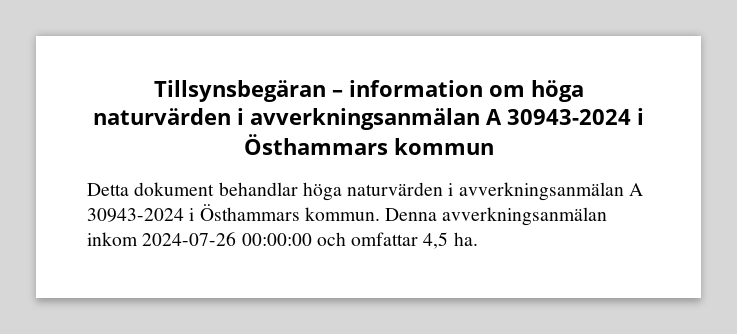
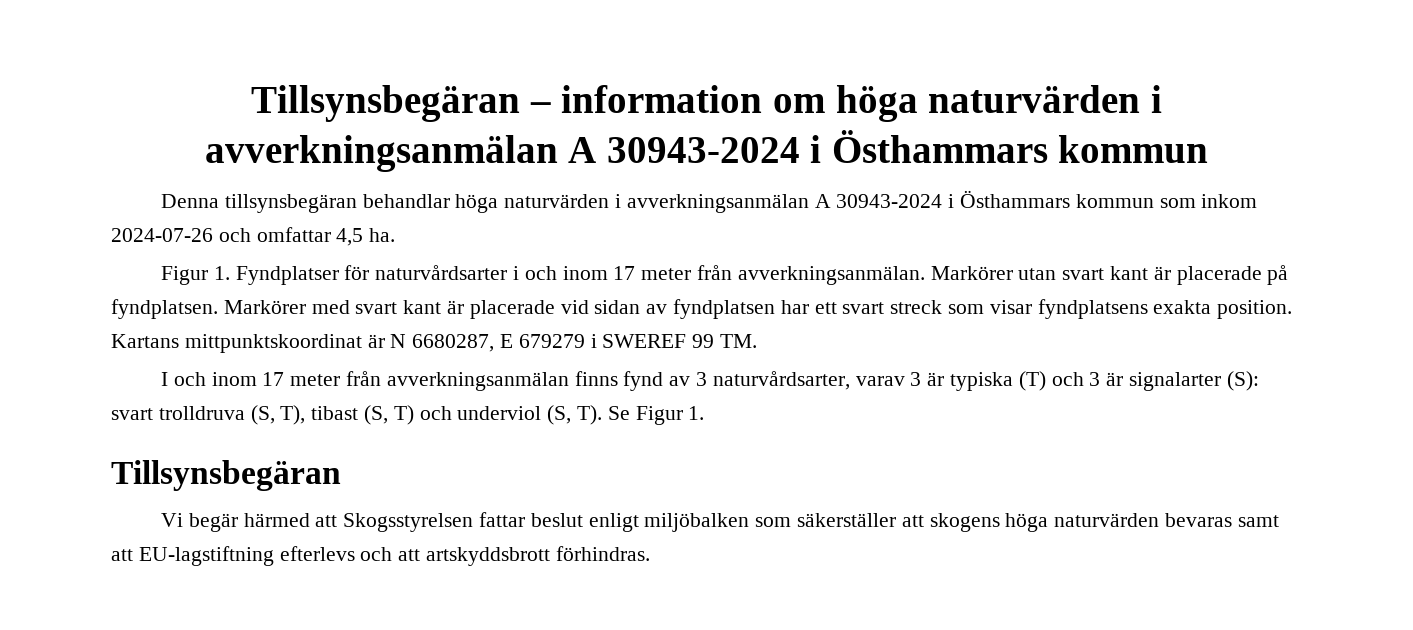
[87,182,215,196] Detta dokument -> [160,194,357,213] Denna tillsynsbegäran
[304,207,608,226] kommun. Denna avverkningsanmälan -> [1075,194,1196,208] kommun som
[241,233,312,246] 00:00:00 -> (213, 235) none
(478, 239) none -> [160,265,1289,285] [111,299,1293,319] [111,334,758,353] [160,371,1259,391] [111,405,705,425] [111,460,341,491] [160,512,1279,532] [111,546,650,566] // Figur 1. Fyndplatser för naturvårdsarter i och inom 17 meter från avverkningsanmälan. Markörer utan svart kant är placerade på fyndplatsen. Markörer med svart kant är placerade vid sidan av fyndplatsen har ett svart streck som visar fyndplatsens exakta position. Kartans mittpunktskoordinat är N 6680287, E 679279 i SWEREF 99 TM. // I och inom 17 meter från avverkningsanmälan finns fynd av 3 naturvårdsarter, varav 3 är typiska (T) och 3 är signalarter (S): svart trolldruva (S, T), tibast (S, T) och underviol (S, T). Se Figur 1. // Tillsynsbegäran // Vi begär härmed att Skogsstyrelsen fattar beslut enligt miljöbalken som säkerställer att skogens höga naturvärden bevaras samt att EU-lagstiftning efterlevs och att artskyddsbrott förhindras.

